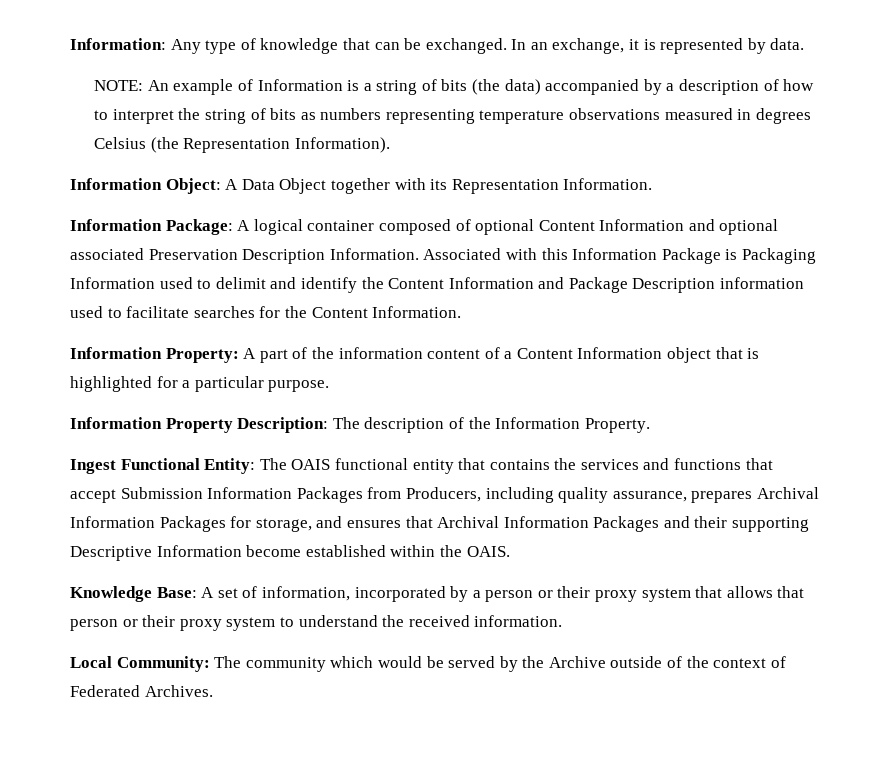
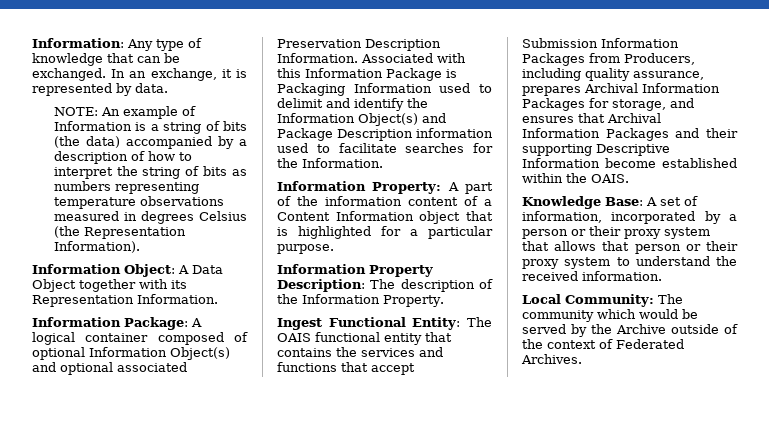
[538,219,685,231] Content Information -> [89,347,230,360] Information Object(s)
[388,277,534,289] Content Information -> [277,113,418,126] Information Object(s)
[311,307,368,318] Content -> (298, 163) none

